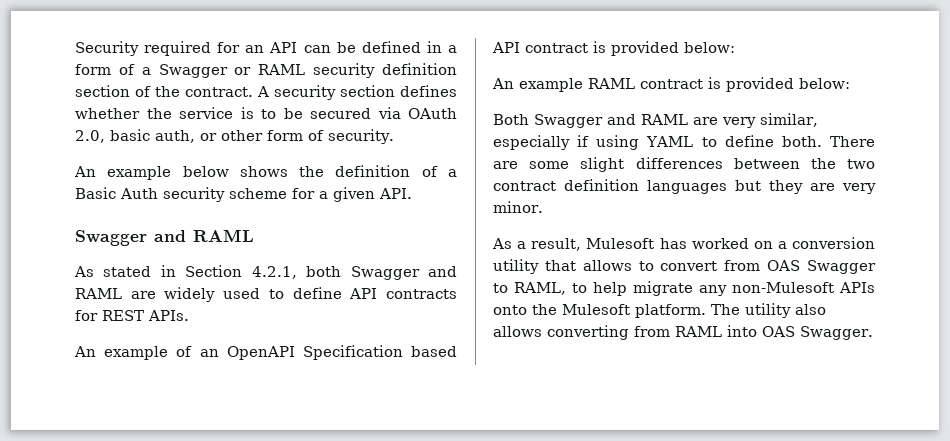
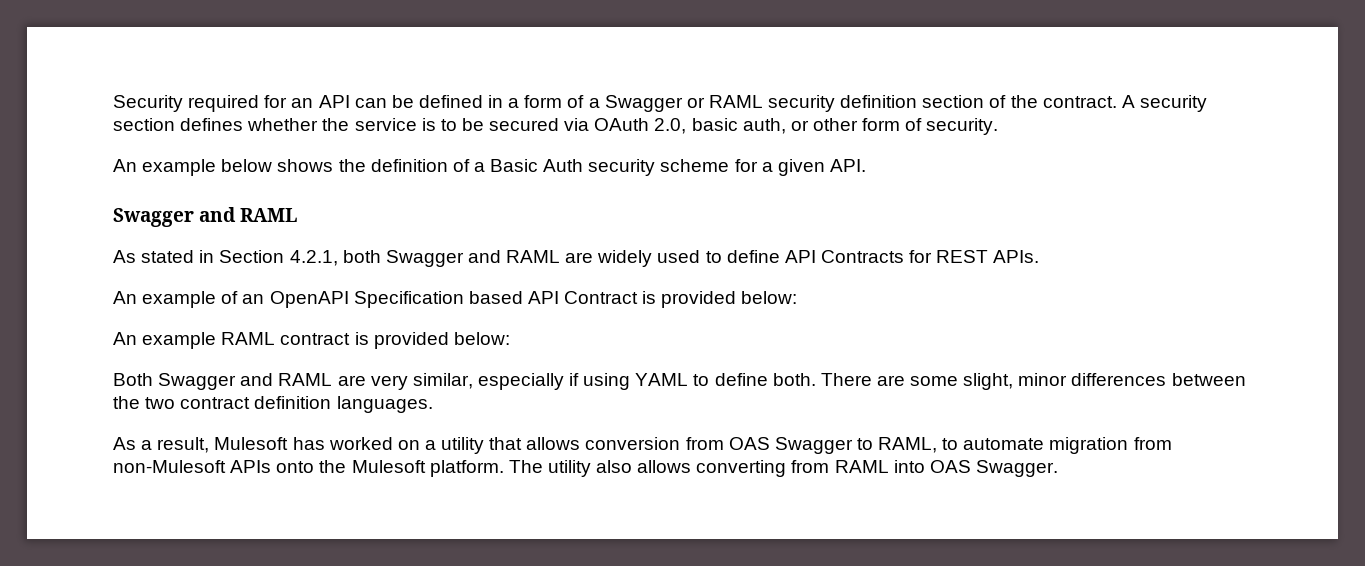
[386,289,458,299] contracts -> [820,250,904,263] Contracts
[525,43,588,53] contract -> [564,291,639,304] Contract
[580,157,625,172] slight -> [963,373,1068,390] slight, minor
[647,180,876,194] [493,201,543,213] languages but they are very minor. -> [336,396,433,413] languages.
[792,237,875,249] conversion -> (436, 445) none
[638,261,718,271] to convert -> [585,437,681,450] conversion
[593,281,727,296] help migrate any -> [963,437,1172,454] automate migration from

